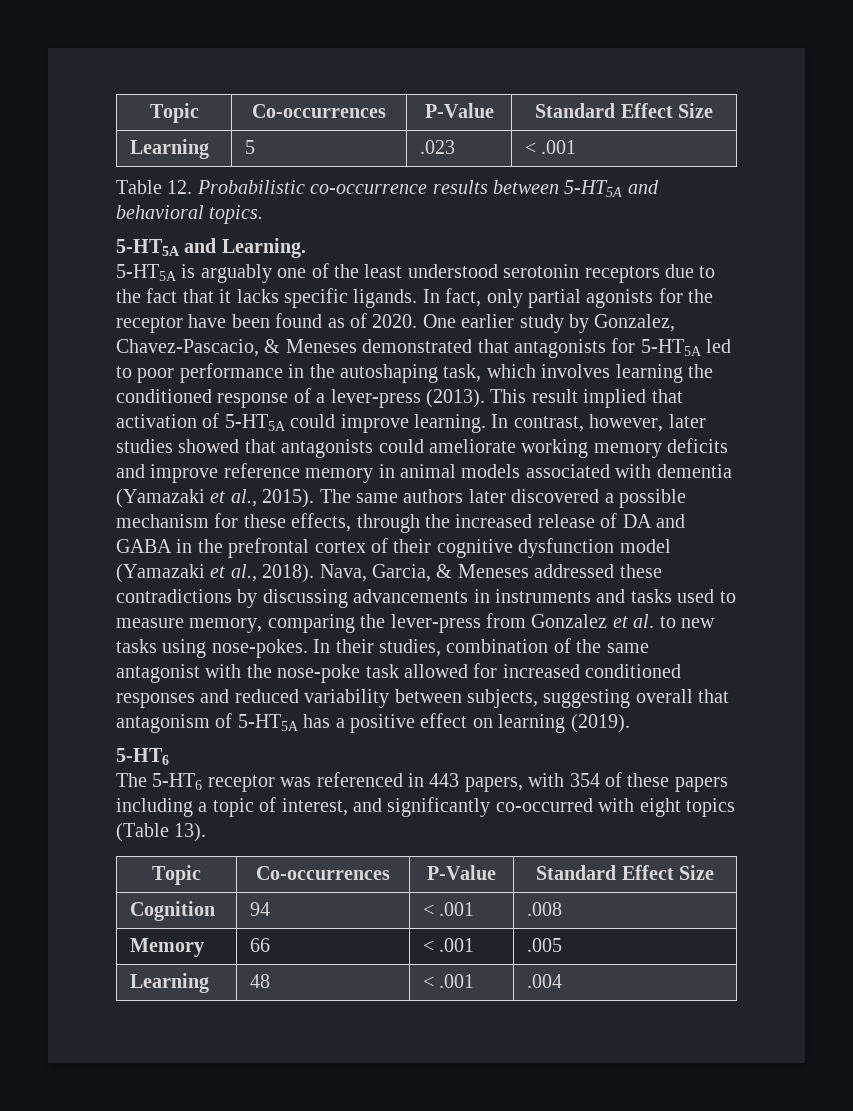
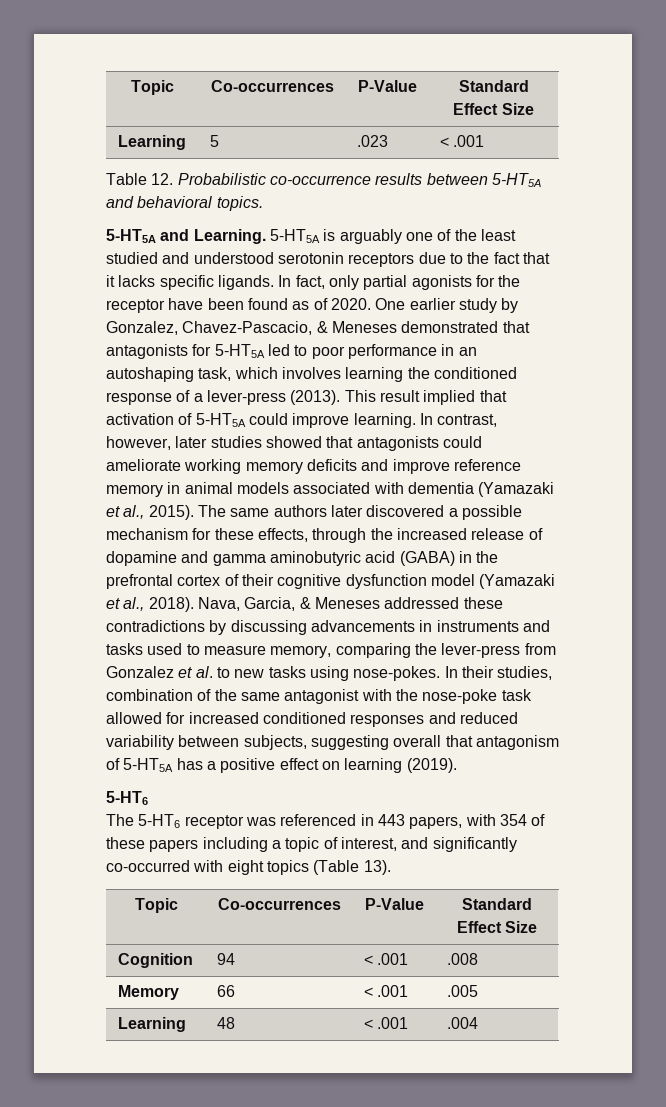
(306, 248) // -> (266, 236) none
(403, 271) none -> [106,252,190,264] studied and
[309,364,335,378] the -> [458,347,477,356] an
[622,514,685,528] [116,539,172,553] DA and GABA -> [106,551,455,566] dopamine and gamma aminobutyric acid (GABA)

